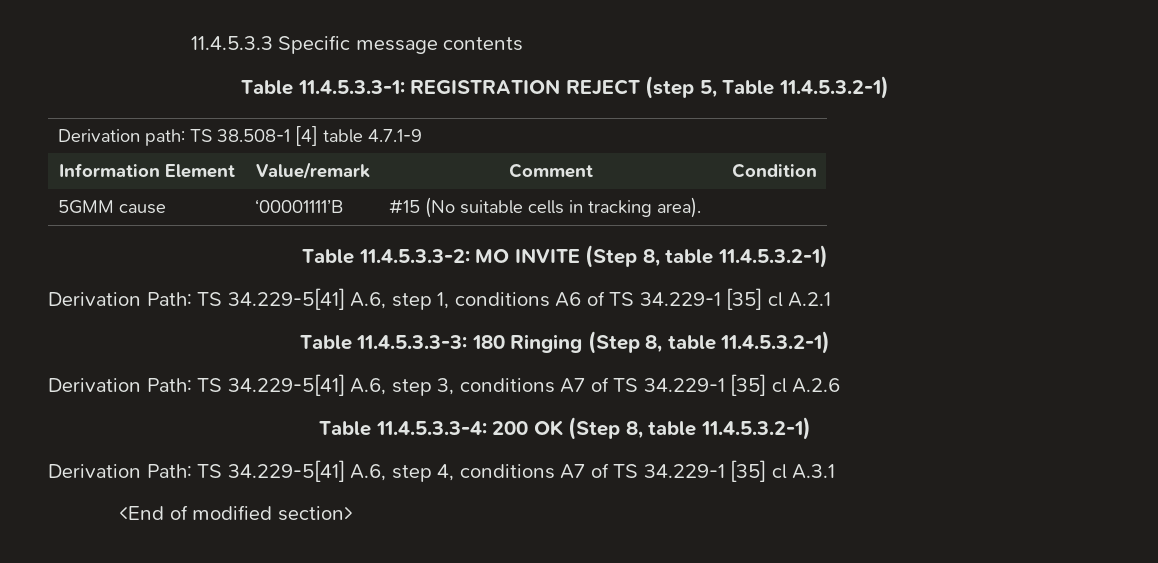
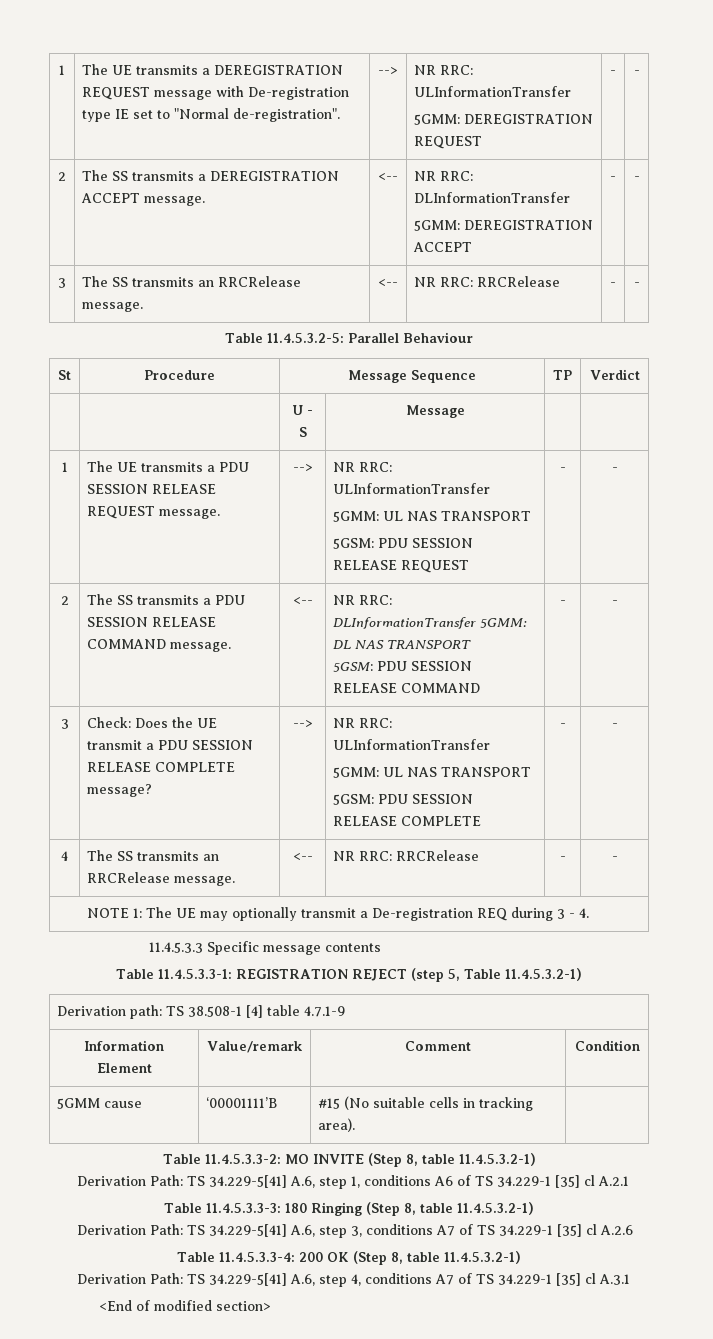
(190, 43) none -> [59,65,65,75] [82,64,344,75] [82,86,350,100] [82,108,341,122] [378,67,398,75] [414,65,474,75] [414,86,572,97] [414,114,594,125] [414,136,483,149] [610,70,616,75] [633,70,640,75] [58,172,66,181] [82,170,340,181] [81,193,206,206] [378,173,398,181] [414,171,474,181] [414,192,571,203] [414,220,594,231] [413,242,473,252] [610,176,616,181] [633,176,640,181] [58,278,66,288] [82,276,302,287] [82,302,144,312] [378,279,398,287] [414,276,561,287] [610,282,616,287] [633,282,640,287] [225,332,473,343] [58,370,71,380] [144,370,215,380] [348,370,476,383] [553,370,572,380] [589,369,640,380] [292,405,313,415] [298,427,307,437] [405,405,465,418] [61,462,68,472] [87,461,250,472] [87,484,217,494] [87,506,221,519] [292,464,313,472] [333,462,393,472] [333,483,491,494] [333,511,532,522] [333,538,474,549] [333,560,470,573] [559,467,566,472] [611,467,618,472] [60,596,69,605] [87,594,246,605] [87,617,217,627] [87,639,232,652] [292,597,313,605] [333,595,393,605] [333,617,528,629] [333,640,472,649] [333,661,473,672] [333,683,481,693] [559,600,566,605] [611,600,618,605] [60,719,69,729] [87,717,218,728] [87,740,254,750] [87,762,236,772] [87,784,153,797] [292,720,313,728] [333,718,393,728] [333,739,491,750] [333,767,532,778] [333,794,474,805] [333,816,482,826] [559,723,566,728] [611,723,618,728] [61,851,68,861] [87,850,220,861] [87,872,236,886] [292,853,313,861] [333,850,480,861] [559,856,566,861] [611,856,618,861] [87,907,590,921] 1 | The UE transmits a DEREGISTRATION REQUEST message with De-registration type IE set to "Normal de-registration". | --> | NR RRC: ULInformationTransfer // 5GMM: DEREGISTRATION REQUEST | - | - // 2 | The SS transmits a DEREGISTRATION ACCEPT message. | <-- | NR RRC: DLInformationTransfer // 5GMM: DEREGISTRATION ACCEPT | - | - // 3 | The SS transmits an RRCRelease message. | <-- | NR RRC: RRCRelease | - | - // Table 11.4.5.3.2-5: Parallel Behaviour // St | Procedure | Message Sequence | TP | Verdict // | | U - S | Message | | // 1 | The UE transmits a PDU SESSION RELEASE REQUEST message. | --> | NR RRC: ULInformationTransfer // 5GMM: UL NAS TRANSPORT // 5GSM: PDU SESSION RELEASE REQUEST | - | - // 2 | The SS transmits a PDU SESSION RELEASE COMMAND message. | <-- | NR RRC: DLInformationTransfer 5GMM: DL NAS TRANSPORT // 5GSM: PDU SESSION RELEASE COMMAND | - | - // 3 | Check: Does the UE transmit a PDU SESSION RELEASE COMPLETE message? | --> | NR RRC: ULInformationTransfer // 5GMM: UL NAS TRANSPORT // 5GSM: PDU SESSION RELEASE COMPLETE | - | - // 4 | The SS transmits an RRCRelease message. | <-- | NR RRC: RRCRelease | - | - // NOTE 1: The UE may optionally transmit a De-registration REQ during 3 - 4. //

